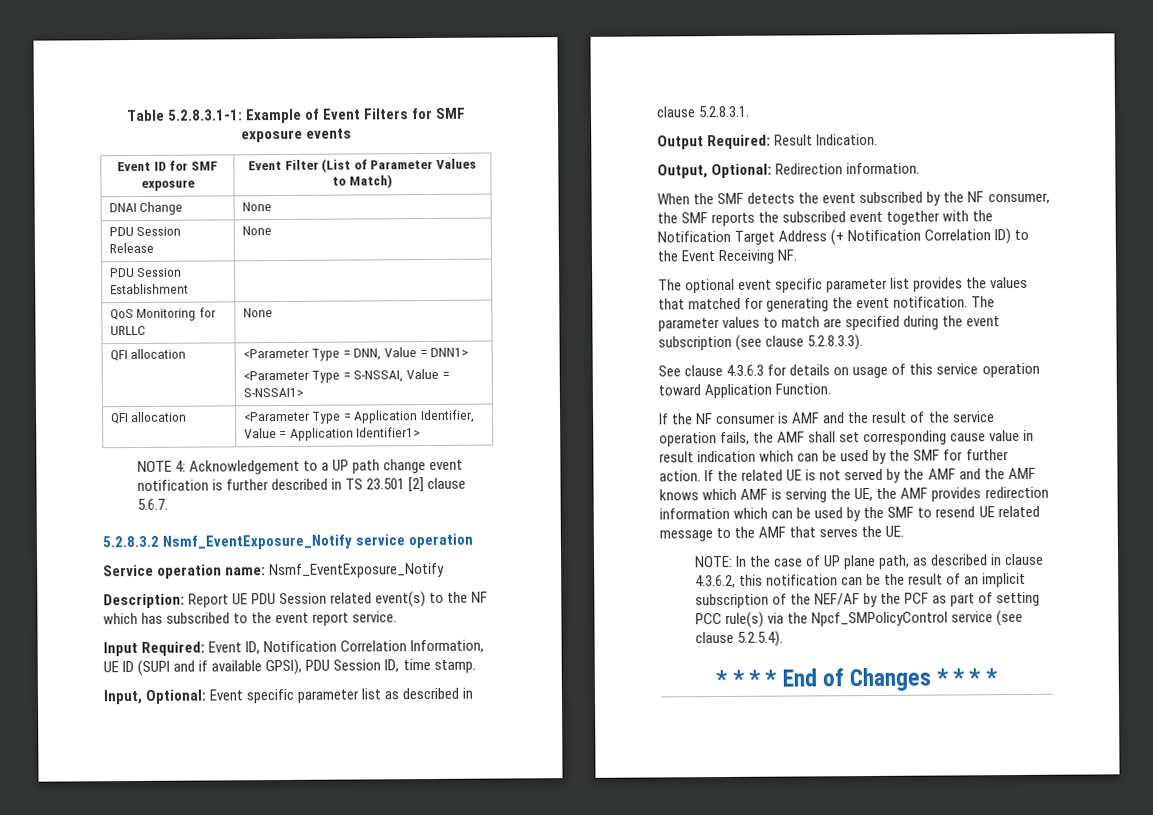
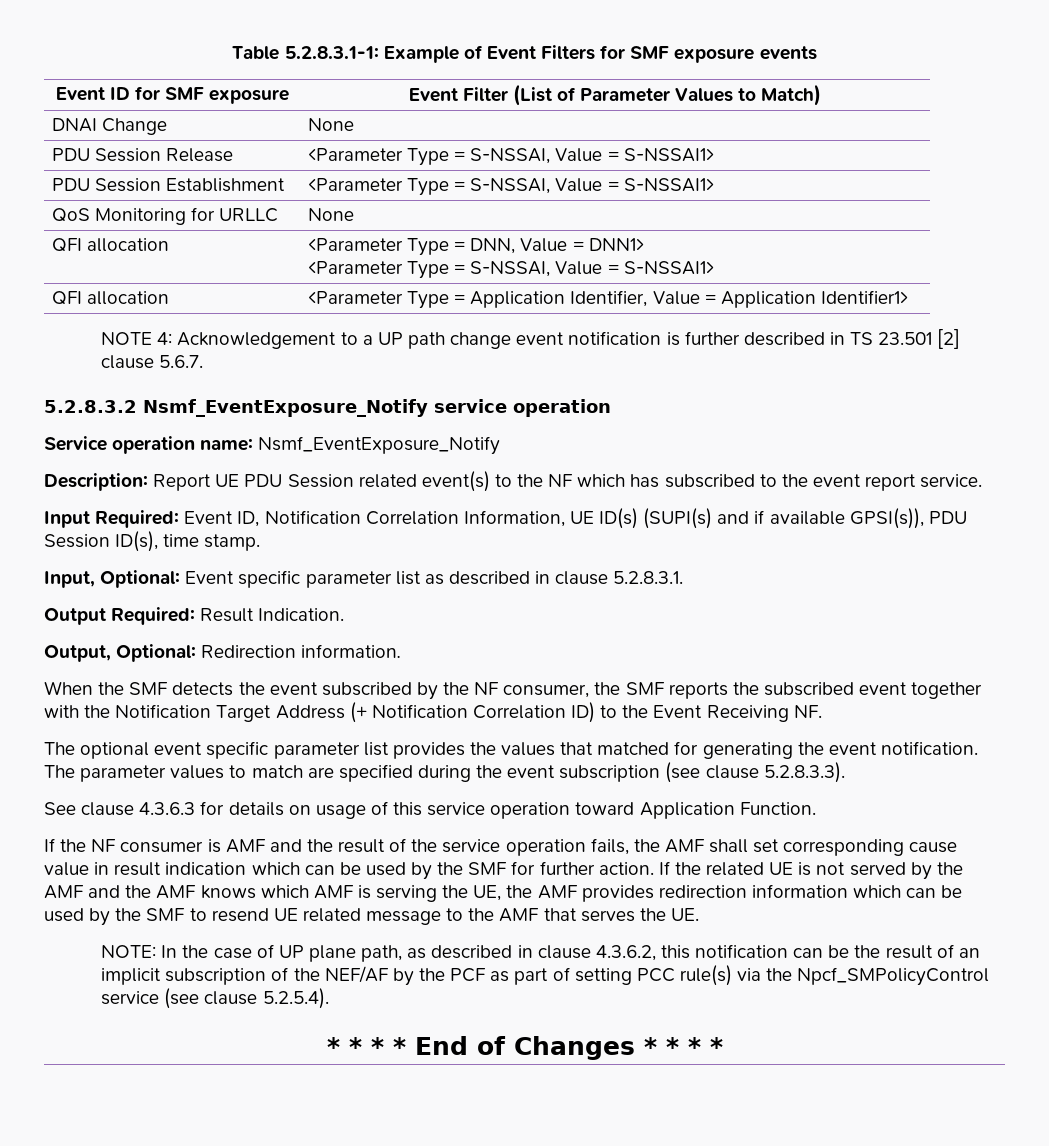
[241,226,272,236] [109,267,183,278] [109,283,189,295] None // PDU Session Establishment | -> [307,148,714,166] [51,178,286,192] [307,178,714,196] <Parameter Type = S-NSSAI, Value = S-NSSAI1> // PDU Session Establishment | <Parameter Type = S-NSSAI, Value = S-NSSAI1>
[122,659,171,676] ID (SUPI -> [599,508,713,529] ID(s) (SUPI(s)
[265,658,400,676] GPSI), PDU Session ID, -> [849,508,967,529] [44,531,159,552] GPSI(s)), PDU Session ID(s),

